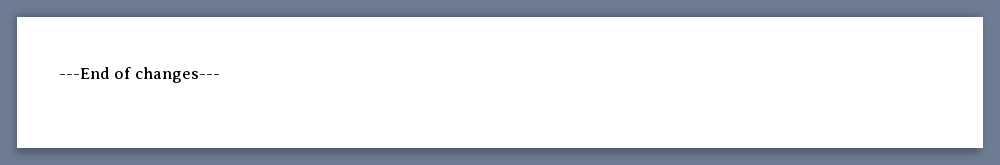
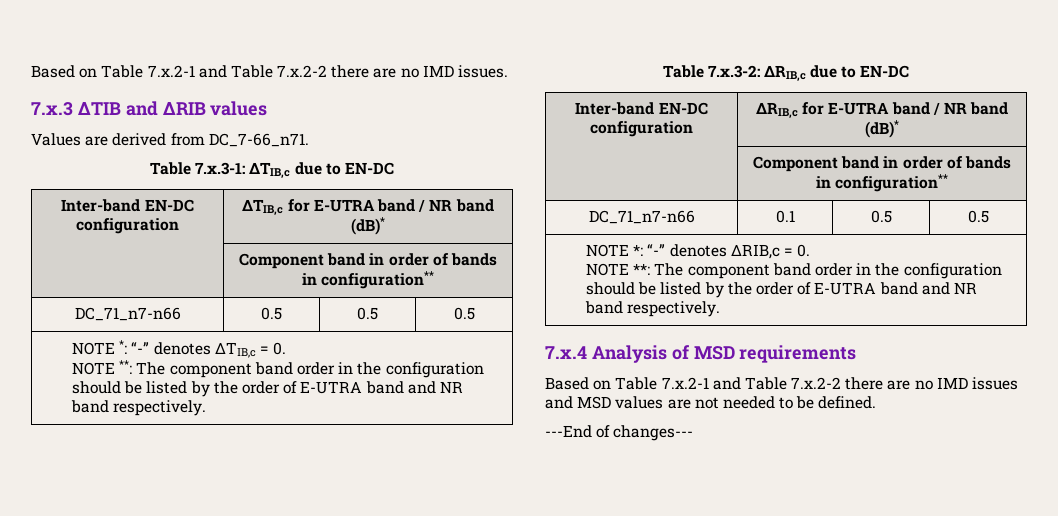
(59, 73) none -> [31,65,509,78] [31,101,268,116] [31,133,309,147] [150,162,394,178] [61,199,194,212] [76,218,179,234] [242,199,494,215] [351,217,385,235] [239,253,497,269] [301,271,435,289] [74,307,181,321] [261,307,282,320] [357,307,378,320] [453,307,475,320] [72,340,287,358] [72,360,484,378] [72,381,463,397] [71,400,207,416] [662,65,910,81] [575,102,708,115] [590,121,693,137] [755,102,1009,118] [865,120,899,138] [753,156,1011,172] [815,174,949,192] [588,210,695,224] [775,210,795,223] [870,210,892,223] [967,210,989,223] [586,244,811,259] [586,263,1002,279] [586,282,977,298] [585,301,721,317] [545,345,857,363] [545,377,1019,390] [545,396,877,409] Based on Table 7.x.2-1 and Table 7.x.2-2 there are no IMD issues. // 7.x.3 ∆TIB and ∆RIB values // Values are derived from DC_7-66_n71. // Table 7.x.3-1: ΔTIB,c due to EN-DC // Inter-band EN-DC configuration | ΔTIB,c for E-UTRA band / NR band (dB)* // | Component band in order of bands in configuration** // DC_71_n7-n66 | 0.5 | 0.5 | 0.5 // NOTE *: “-” denotes ΔTIB,c = 0. // NOTE **: The component band order in the configuration should be listed by the order of E-UTRA band and NR band respectively. // Table 7.x.3-2: ΔRIB,c due to EN-DC // Inter-band EN-DC configuration | ΔRIB,c for E-UTRA band / NR band (dB)* // | Component band in order of bands in configuration** // DC_71_n7-n66 | 0.1 | 0.5 | 0.5 // NOTE *: “-” denotes ΔRIB,c = 0. // NOTE **: The component band order in the configuration should be listed by the order of E-UTRA band and NR band respectively. // 7.x.4 Analysis of MSD requirements // Based on Table 7.x.2-1 and Table 7.x.2-2 there are no IMD issues and MSD values are not needed to be defined. //

